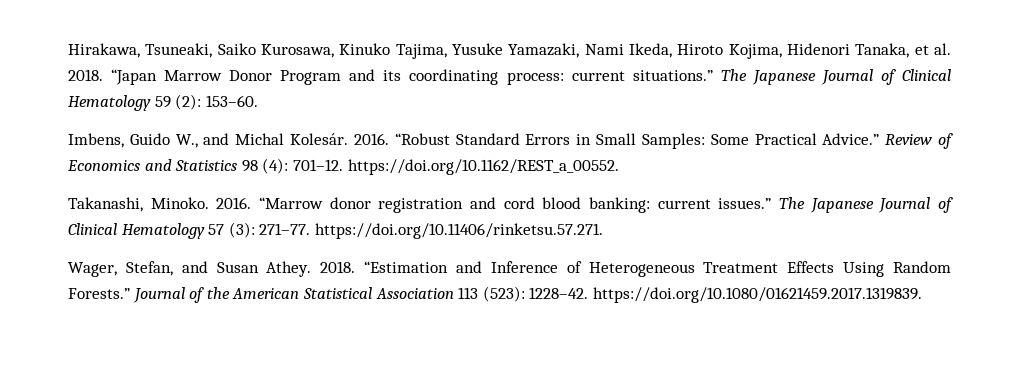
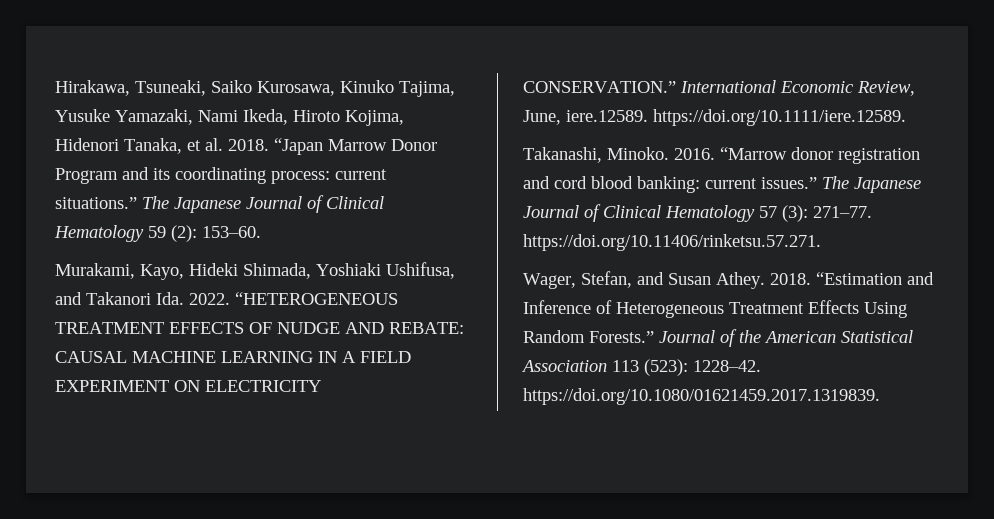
[68,133,954,149] [67,158,619,175] Imbens, Guido W., and Michal Kolesár. 2016. “Robust Standard Errors in Small Samples: Some Practical Advice.” Review of Economics and Statistics 98 (4): 701–12. https://doi.org/10.1162/REST_a_00552. -> [55,262,455,280] [55,292,398,305] [55,322,464,334] [55,351,411,363] [55,380,321,392] [523,80,915,96] [523,109,906,126] Murakami, Kayo, Hideki Shimada, Yoshiaki Ushifusa, and Takanori Ida. 2022. “HETEROGENEOUS TREATMENT EFFECTS OF NUDGE AND REBATE: CAUSAL MACHINE LEARNING IN A FIELD EXPERIMENT ON ELECTRICITY CONSERVATION.” International Economic Review, June, iere.12589. https://doi.org/10.1111/iere.12589.

